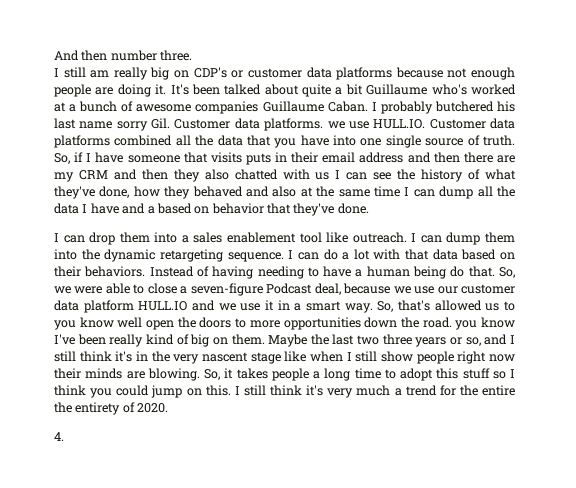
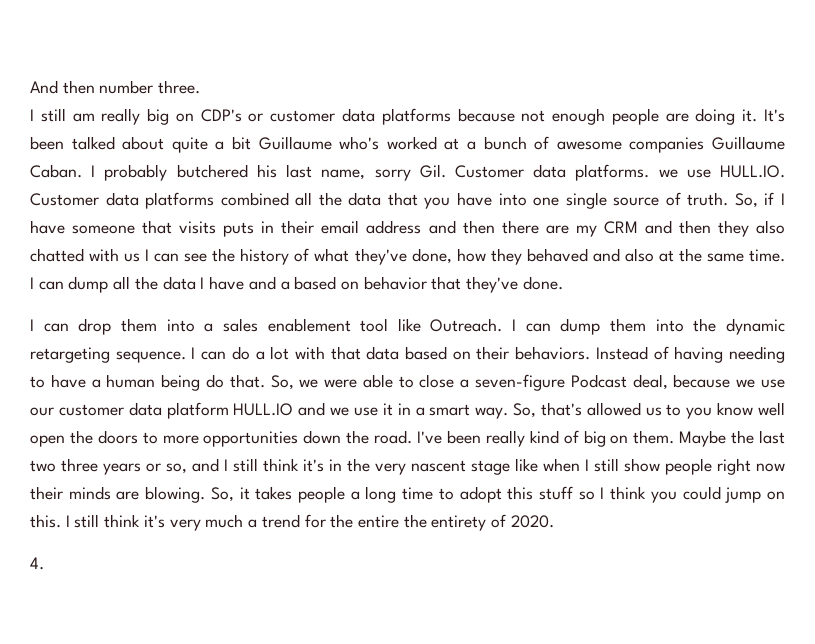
[79,121,113,129] name -> [321,169,366,180] name,
[374,186,400,197] time -> [748,249,785,262] time.
[352,232,407,243] outreach. -> [430,318,503,332] Outreach.
[455,317,515,330] you know -> (413, 437) none

